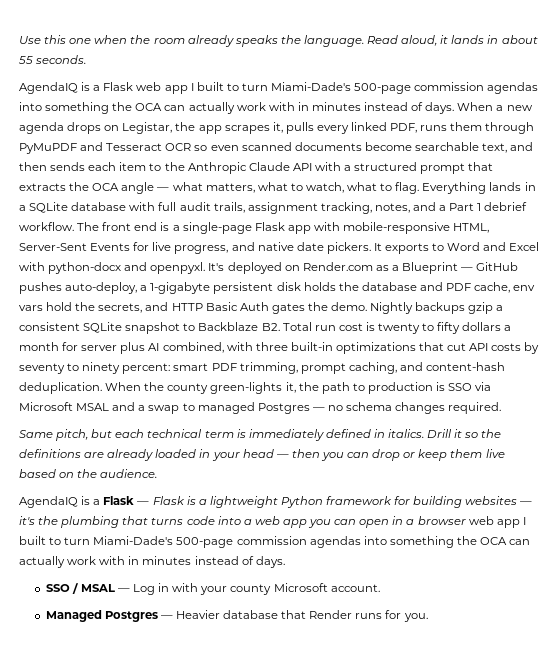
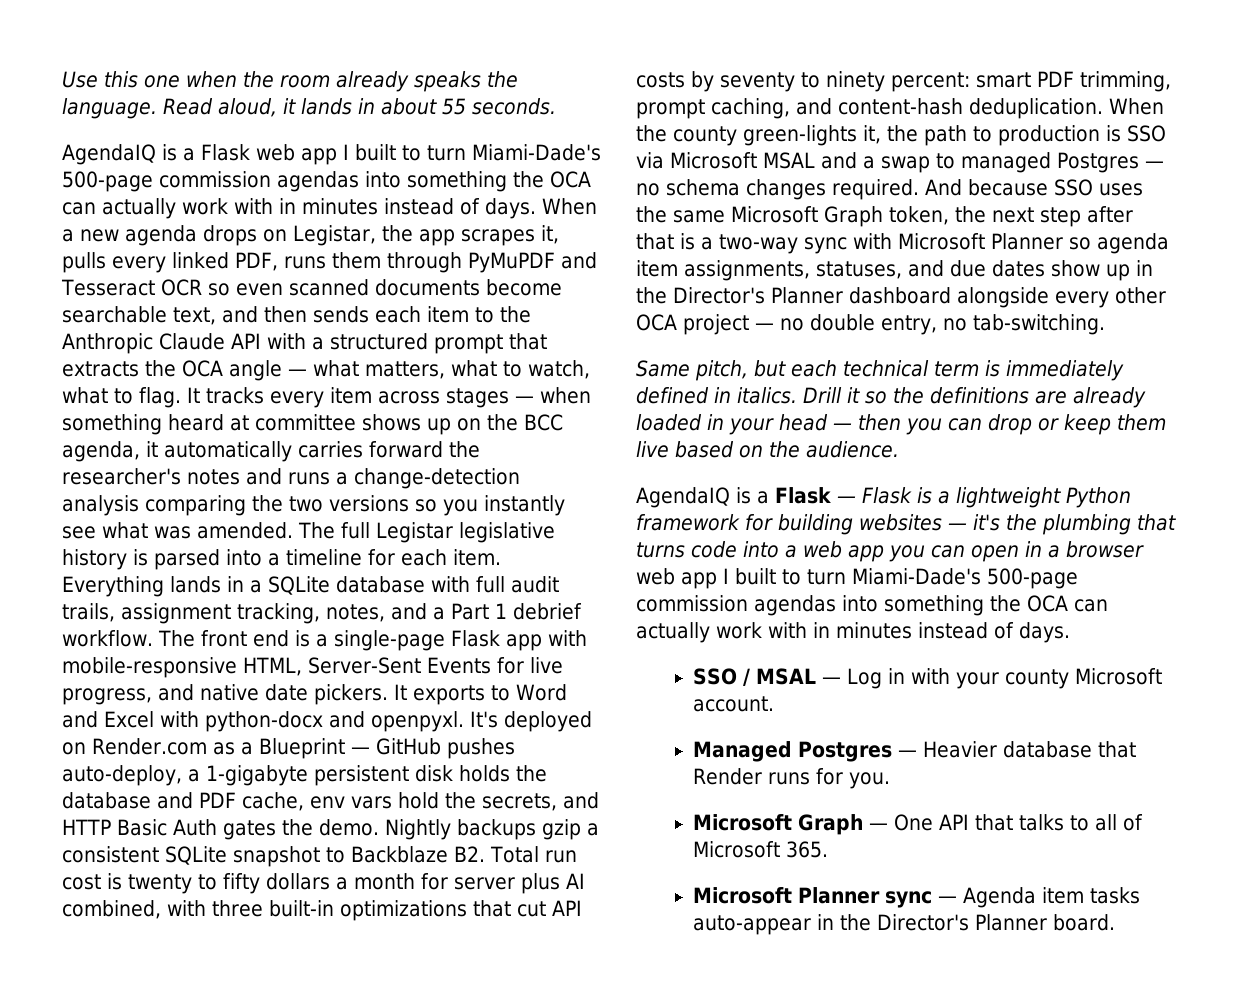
(420, 188) none -> [187,387,591,408] [62,414,563,435] [62,441,480,462] [62,468,520,489] [62,495,565,516] [62,522,555,543] [62,549,501,570] It tracks every item across stages — when something heard at committee shows up on the BCC agenda, it automatically carries forward the researcher's notes and runs a change-detection analysis comparing the two versions so you instantly see what was amended. The full Legistar legislative history is parsed into a timeline for each item.
(502, 408) none -> [925,179,1143,196] [636,206,1133,227] [636,233,1169,254] [636,260,1153,281] [636,287,1166,308] [636,314,1105,335] And because SSO uses the same Microsoft Graph token, the next step after that is a two-way sync with Microsoft Planner so agenda item assignments, statuses, and due dates show up in the Director's Planner dashboard alongside every other OCA project — no double entry, no tab-switching.
(428, 617) none -> [693,814,1144,835] [693,841,829,858] [693,887,1141,908] [693,914,1116,935] // Microsoft Graph — One API that talks to all of Microsoft 365. // Microsoft Planner sync — Agenda item tasks auto-appear in the Director's Planner board.

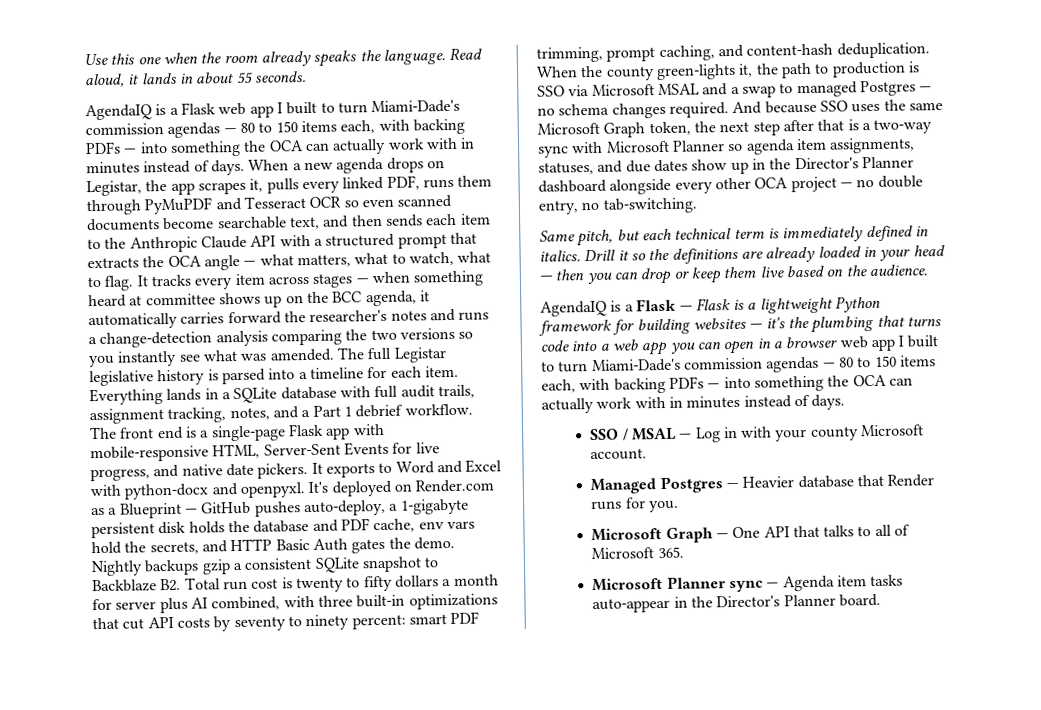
[62,171,359,192] 500-page commission agendas -> [85,118,465,138] [85,141,138,155] commission agendas — 80 to 150 items each, with backing PDFs —
[987,568,1078,589] [636,595,836,616] 500-page commission agendas -> [683,355,936,373] [541,376,721,394] commission agendas — 80 to 150 items each, with backing PDFs —

